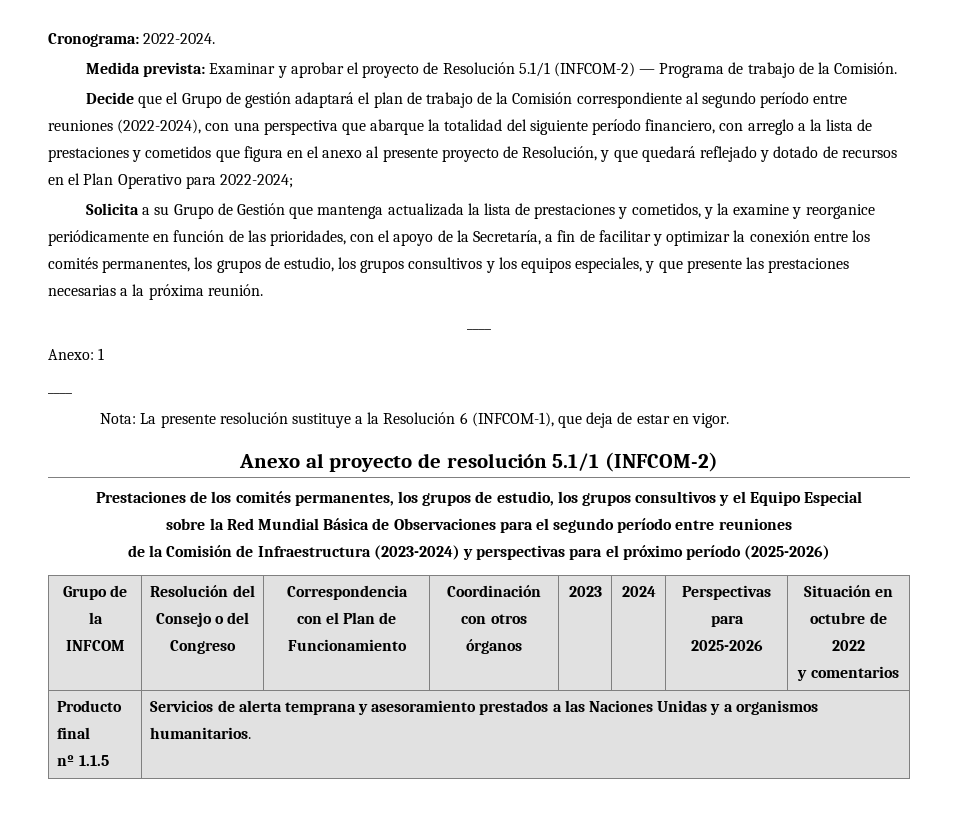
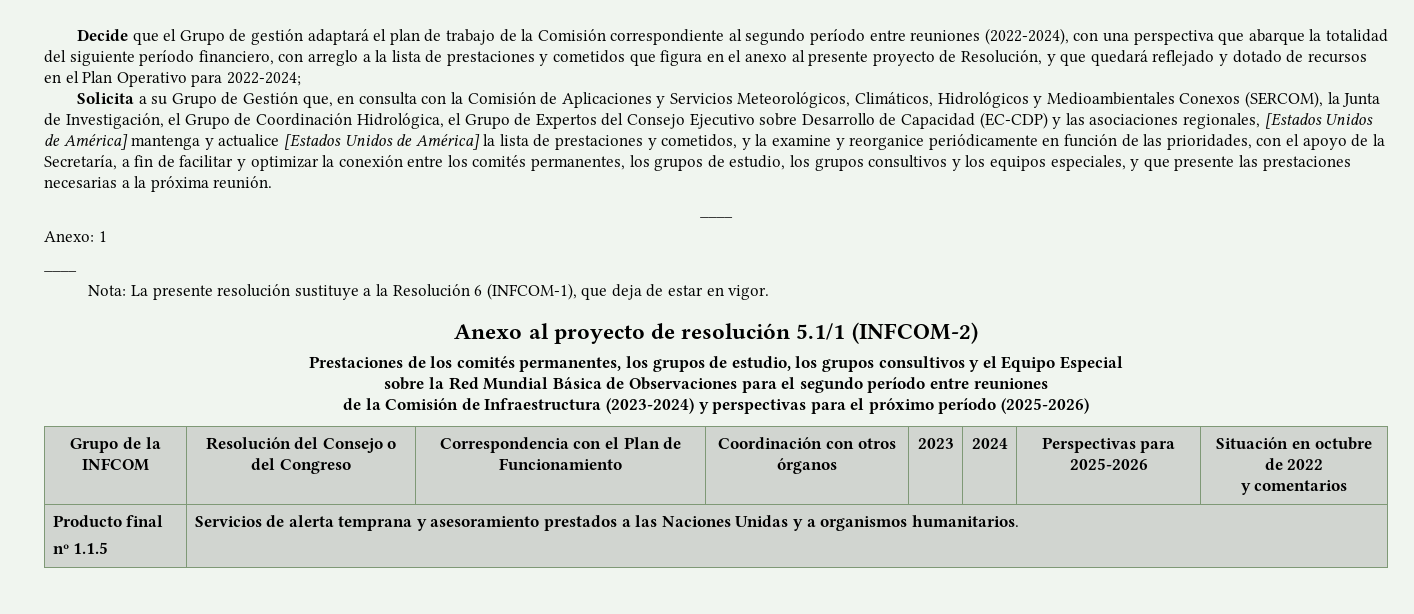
[48,33,216,47] [86,62,898,78] Cronograma: 2022-2024. // Medida prevista: Examinar y aprobar el proyecto de Resolución 5.1/1 (INFCOM-2) — Programa de trabajo de la Comisión. // -> (77, 35) none
[289,203,464,219] que mantenga actualizada -> [302,91,1381,108] [44,112,1374,129] [44,134,480,150] que, en consulta con la Comisión de Aplicaciones y Servicios Meteorológicos, Climáticos, Hidrológicos y Medioambientales Conexos (SERCOM), la Junta de Investigación, el Grupo de Coordinación Hidrológica, el Grupo de Expertos del Consejo Ejecutivo sobre Desarrollo de Capacidad (EC-CDP) y las asociaciones regionales, [Estados Unidos de América] mantenga y actualice [Estados Unidos de América]

